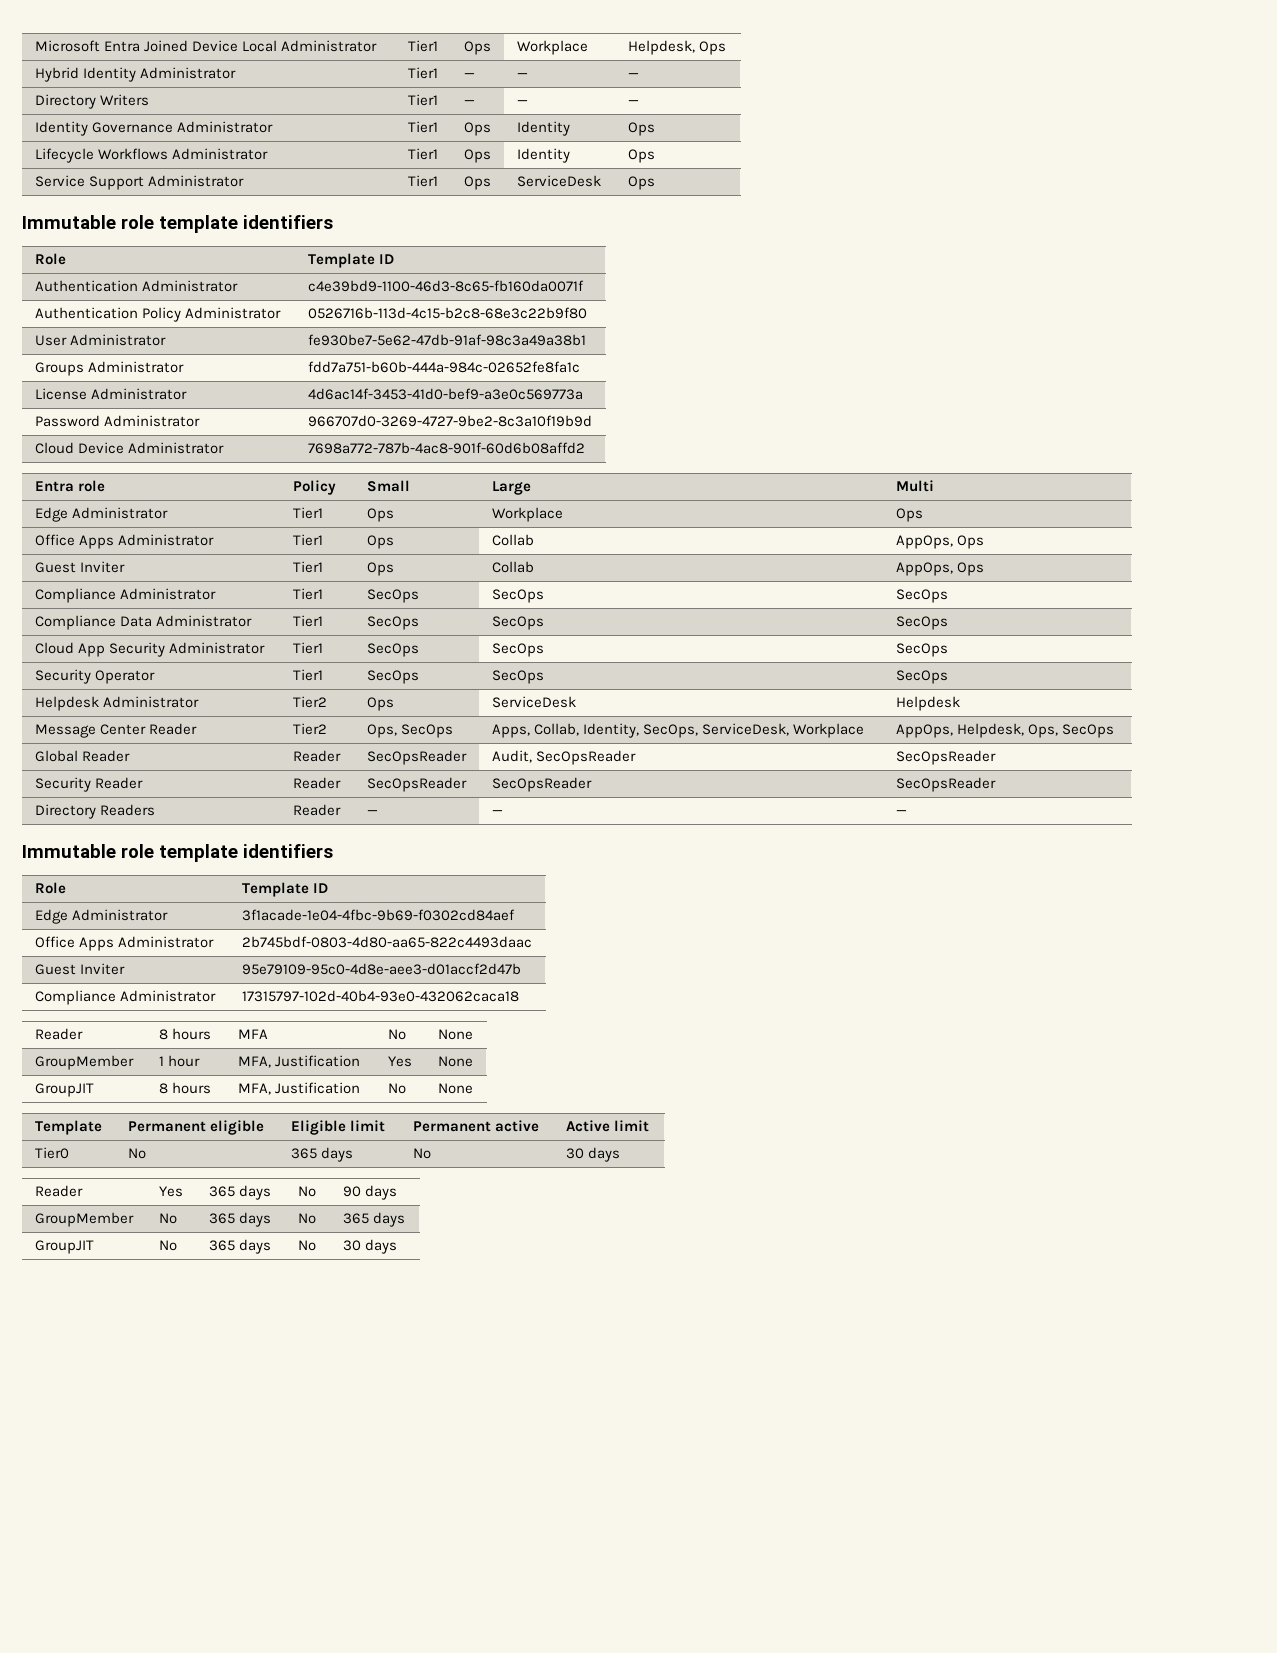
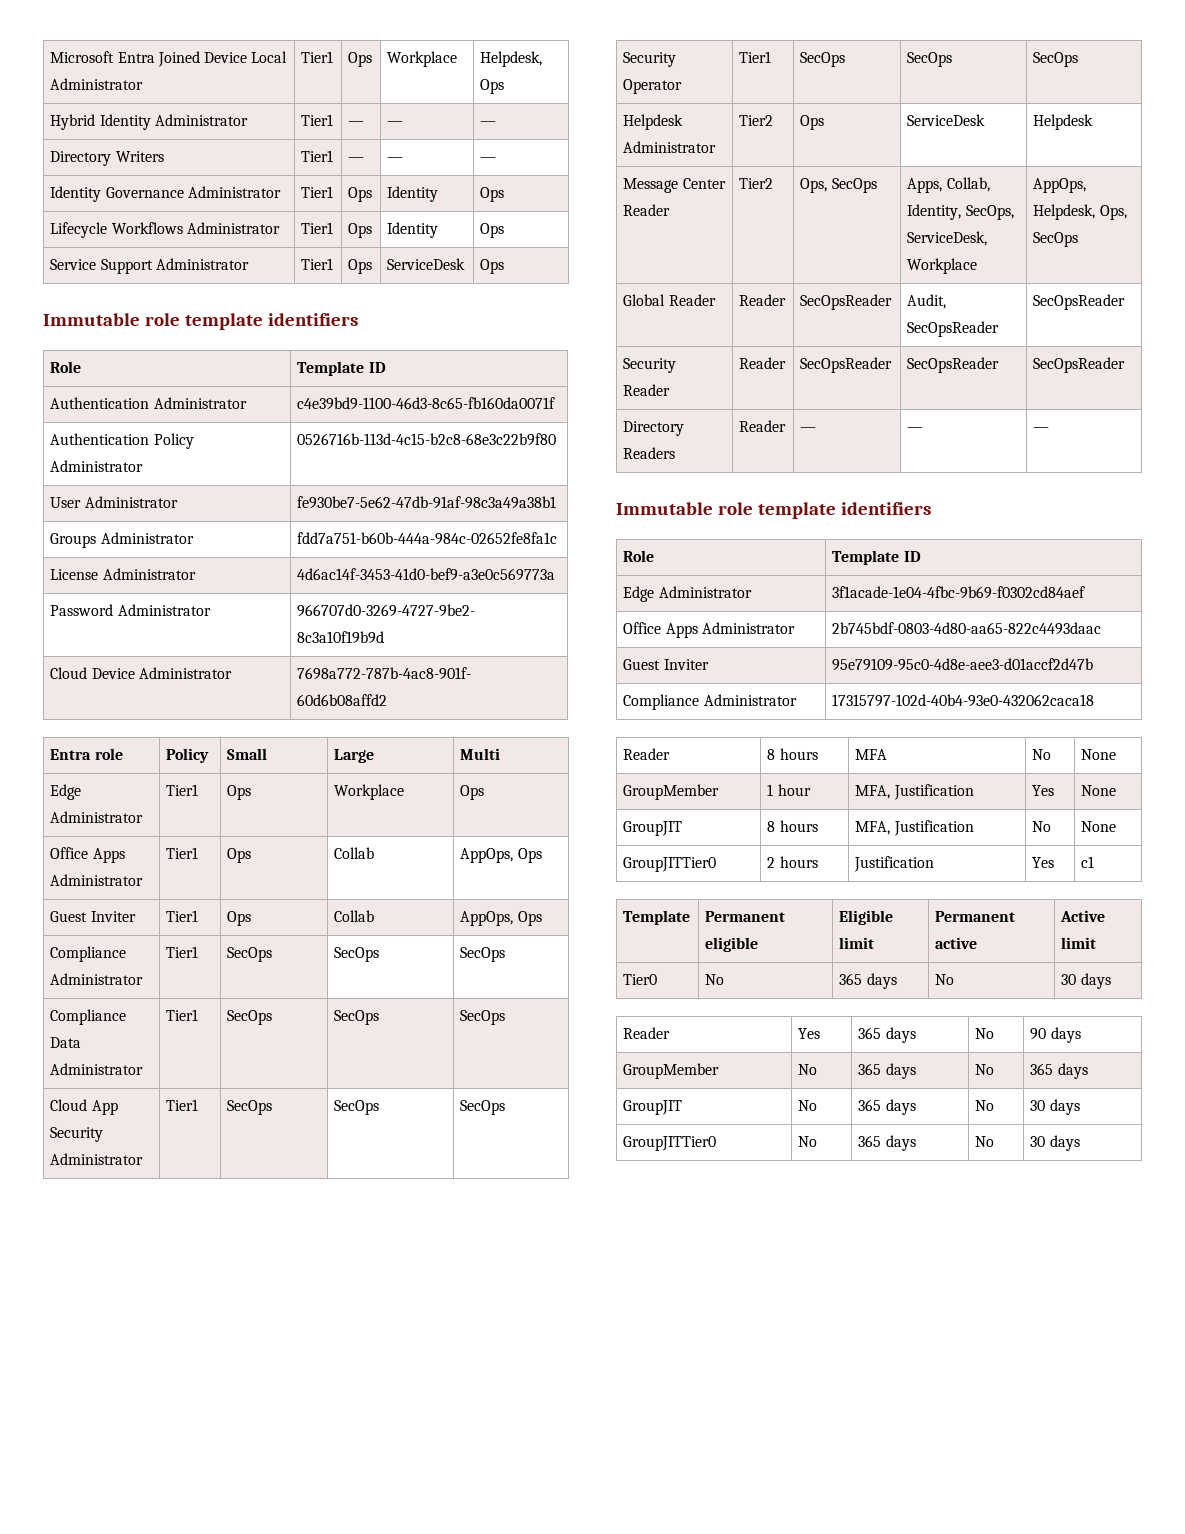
(473, 1088) none -> [623,857,717,872] [767,856,818,868] [854,856,935,872] [1032,857,1055,868] [1081,856,1095,868] // GroupJITTier0 | 2 hours | Justification | Yes | c1
(397, 1246) none -> [623,1136,717,1151] [798,1136,818,1147] [858,1135,916,1151] [975,1136,995,1147] [1030,1135,1080,1151] // GroupJITTier0 | No | 365 days | No | 30 days

